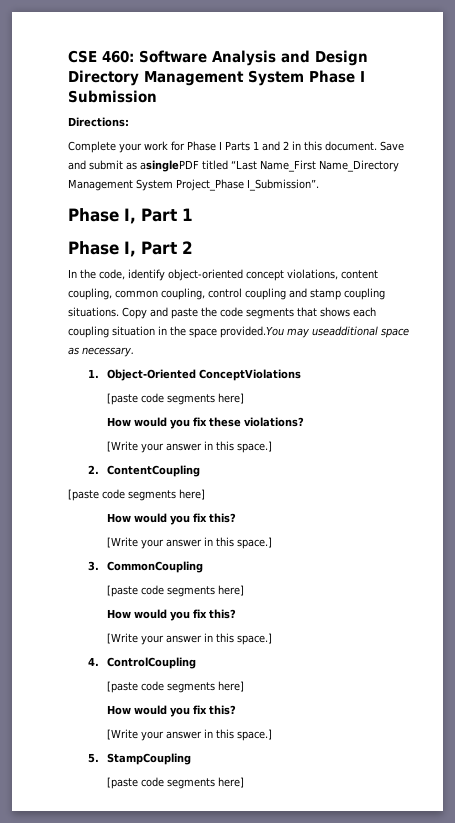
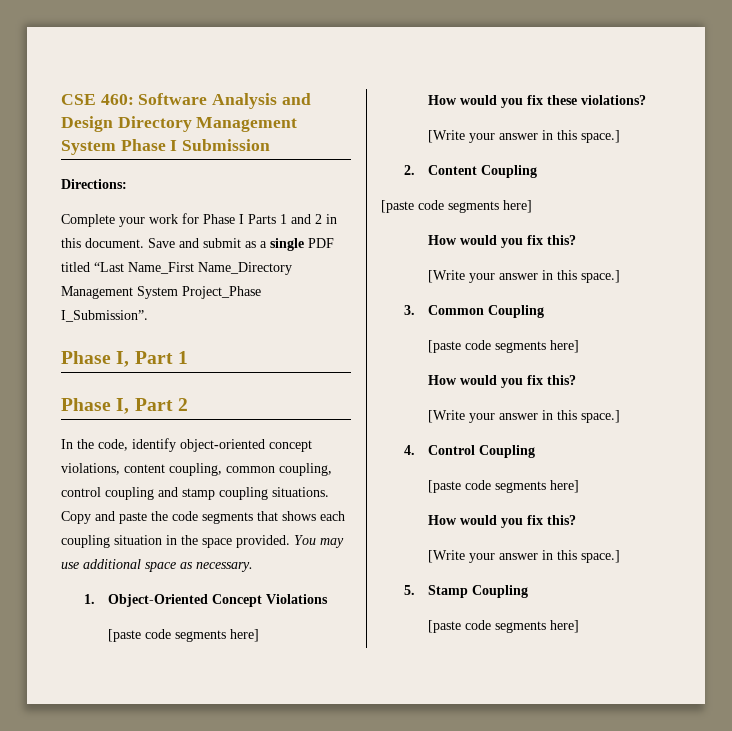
[140,160,199,172] asinglePDF -> [260,238,334,251] a single PDF
[220,326,378,338] provided.You may useadditional -> [236,535,344,548] [61,559,141,569] provided. You may use additional
[199,369,302,381] ConceptViolations -> [211,594,328,607] Concept Violations
[107,465,201,477] ContentCoupling -> [427,165,537,178] Content Coupling
[107,561,204,573] CommonCoupling -> [427,305,544,318] Common Coupling
[107,657,197,669] ControlCoupling -> [427,445,535,458] Control Coupling
[107,753,192,765] StampCoupling -> [427,585,528,598] Stamp Coupling

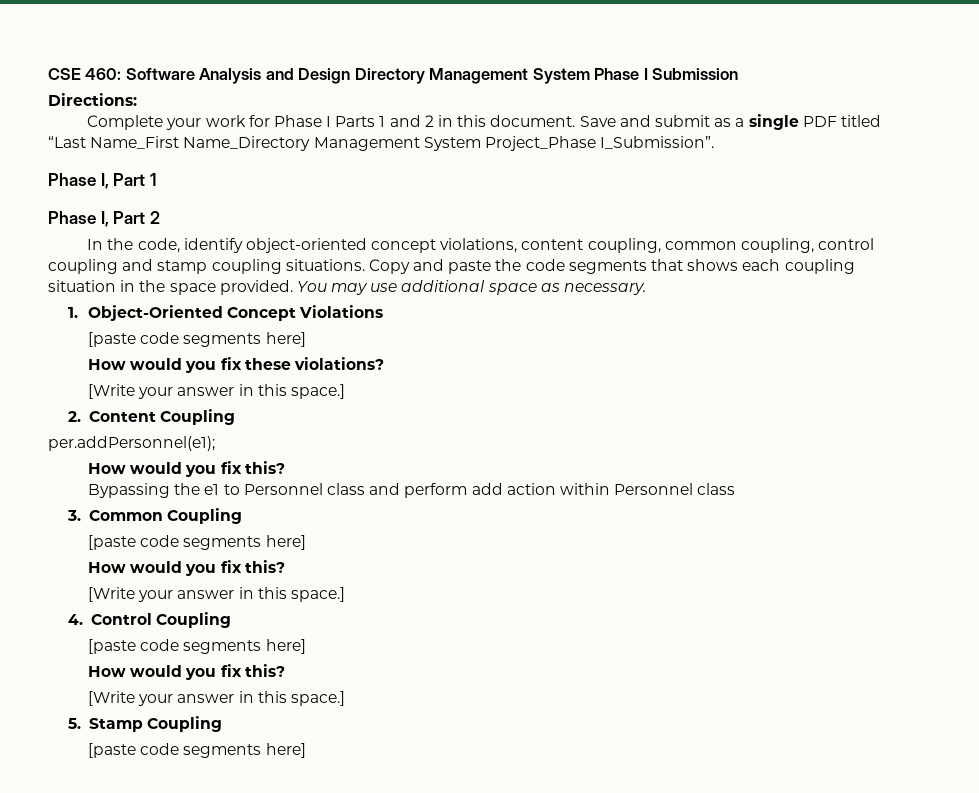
[381,200,532,213] [427,235,576,248] [427,270,620,283] [paste code segments here] // How would you fix this? // [Write your answer in this space.] -> [48,436,215,451] [88,461,285,477] [88,483,736,498] per.addPersonnel(e1); // How would you fix this? // Bypassing the e1 to Personnel class and perform add action within Personnel class

